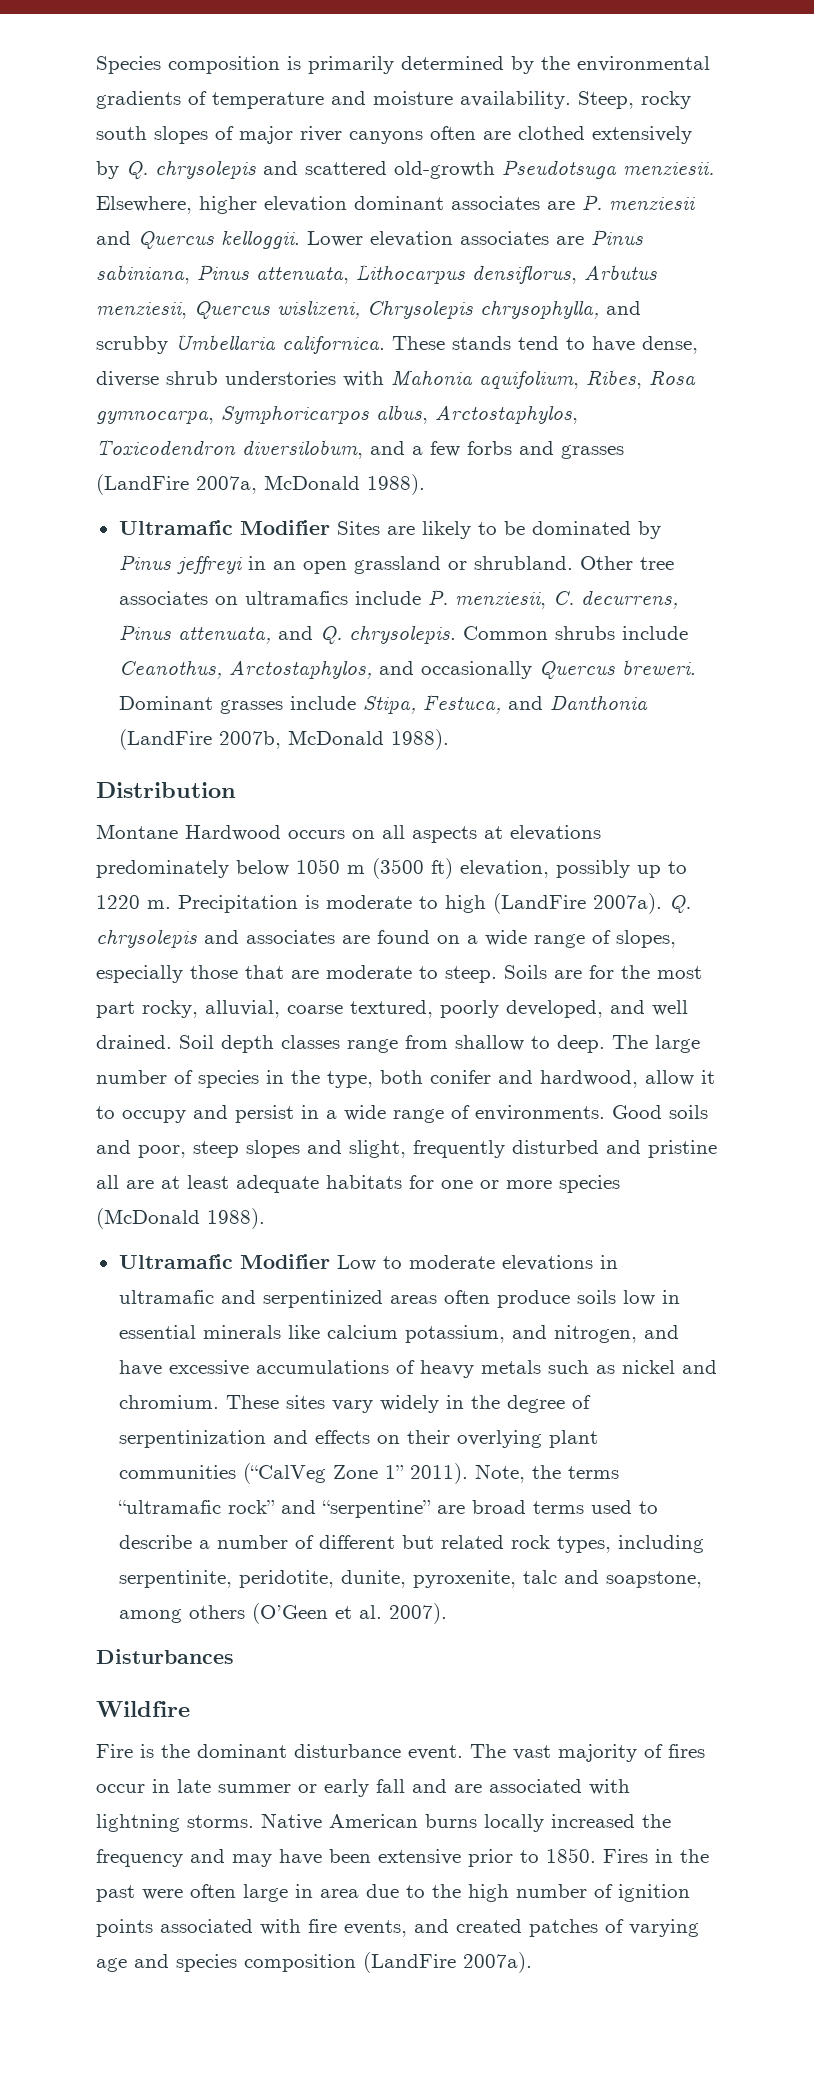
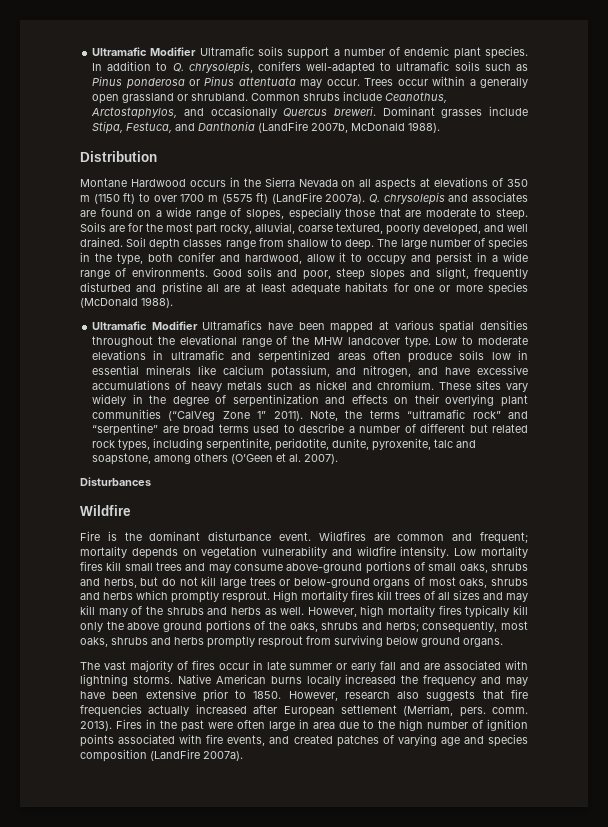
[96,56,710,74] [96,91,691,109] [96,126,692,144] [96,159,714,179] [96,194,695,214] [96,229,643,249] [96,264,657,284] [96,300,641,319] [96,334,698,354] [96,369,696,389] [96,404,578,424] [96,439,624,459] [96,474,425,495] [118,520,661,539] [118,554,674,574] [118,589,678,609] [118,624,456,644] Species composition is primarily determined by the environmental gradients of temperature and moisture availability. Steep, rocky south slopes of major river canyons often are clothed extensively by Q. chrysolepis and scattered old-growth Pseudotsuga menziesii. Elsewhere, higher elevation dominant associates are P. menziesii and Quercus kelloggii. Lower elevation associates are Pinus sabiniana, Pinus attenuata, Lithocarpus densiflorus, Arbutus menziesii, Quercus wislizeni, Chrysolepis chrysophylla, and scrubby Umbellaria californica. These stands tend to have dense, diverse shrub understories with Mahonia aquifolium, Ribes, Rosa gymnocarpa, Symphoricarpos albus, Arctostaphylos, Toxicodendron diversilobum, and a few forbs and grasses (LandFire 2007a, McDonald 1988). // Ultramafic Modifier Sites are likely to be dominated by Pinus jeffreyi in an open grassland or shrubland. Other tree associates on ultramafics include P. menziesii, C. decurrens, Pinus attenuata, and Q. chrysolepis. -> [92,46,528,59] [92,61,528,74] [92,76,528,89] [92,93,249,104] Ultramafic Modifier Ultramafic soils support a number of endemic plant species. In addition to Q. chrysolepis, conifers well-adapted to ultramafic soils such as Pinus ponderosa or Pinus attentuata may occur. Trees occur within a generally open grassland or shrubland.
(345, 834) none -> [229,177,338,187] in the Sierra Nevada
[96,858,687,879] [96,895,486,913] predominately below 1050 m (3500 ft) elevation, possibly up to 1220 m. Precipitation is moderate to high -> [492,178,528,187] [80,193,269,204] of 350 m (1150 ft) to over 1700 m (5575 ft)
(330, 1261) none -> [202,320,528,333] [92,335,431,348] Ultramafics have been mapped at various spatial densities throughout the elevational range of the MHW landcover type.
(463, 1752) none -> [318,531,528,544] [80,546,528,559] [80,561,528,574] [80,576,528,588] [80,590,528,603] [80,605,529,618] [80,620,528,633] [80,635,503,648] Wildfires are common and frequent; mortality depends on vegetation vulnerability and wildfire intensity. Low mortality fires kill small trees and may consume above-ground portions of small oaks, shrubs and herbs, but do not kill large trees or below-ground organs of most oaks, shrubs and herbs which promptly resprout. High mortality fires kill trees of all sizes and may kill many of the shrubs and herbs as well. However, high mortality fires typically kill only the above ground portions of the oaks, shrubs and herbs; consequently, most oaks, shrubs and herbs promptly resprout from surviving below ground organs. //
(596, 1855) none -> [288,689,528,701] [80,704,528,717] [80,721,112,731] However, research also suggests that fire frequencies actually increased after European settlement (Merriam, pers. comm. 2013).

